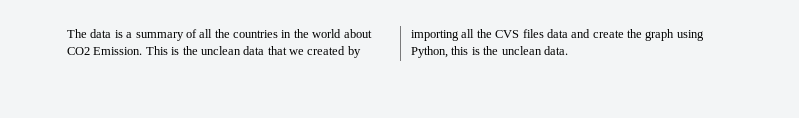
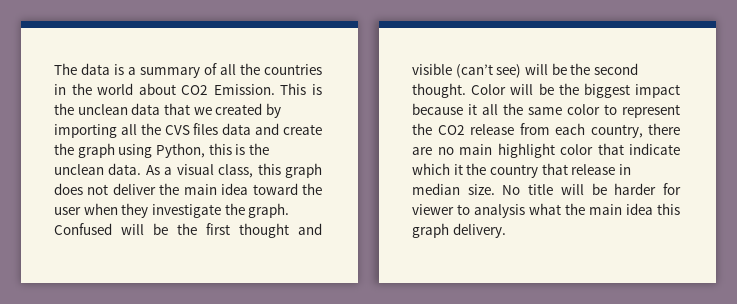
(568, 50) none -> [145,163,323,178] [54,183,323,195] [54,203,290,218] [54,223,322,238] [412,63,638,78] [412,83,680,98] [412,103,680,118] [412,123,680,138] [412,143,680,158] [412,163,631,178] [412,183,681,195] [412,203,680,218] [412,223,506,238] As a visual class, this graph does not deliver the main idea toward the user when they investigate the graph. Confused will be the first thought and visible (can’t see) will be the second thought. Color will be the biggest impact because it all the same color to represent the CO2 release from each country, there are no main highlight color that indicate which it the country that release in median size. No title will be harder for viewer to analysis what the main idea this graph delivery.

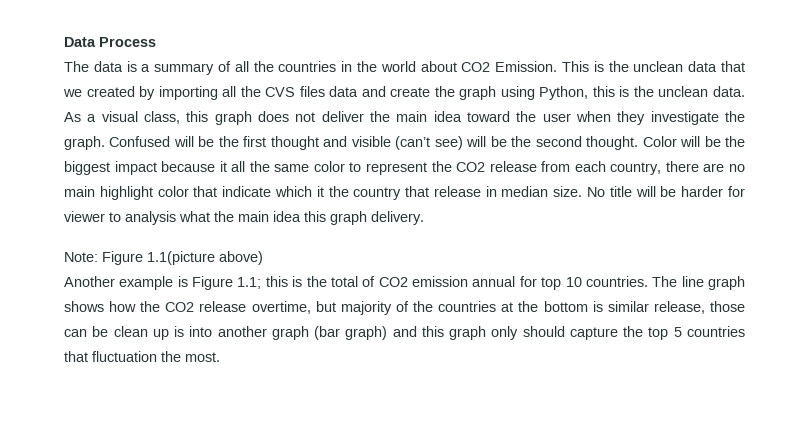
(54, 69) none -> [64,37,156,47] Data Process //
(506, 230) none -> [64,251,263,265] [64,276,745,290] [64,301,746,315] [64,326,745,340] [64,351,220,362] // Note: Figure 1.1(picture above) // Another example is Figure 1.1; this is the total of CO2 emission annual for top 10 countries. The line graph shows how the CO2 release overtime, but majority of the countries at the bottom is similar release, those can be clean up is into another graph (bar graph) and this graph only should capture the top 5 countries that fluctuation the most.

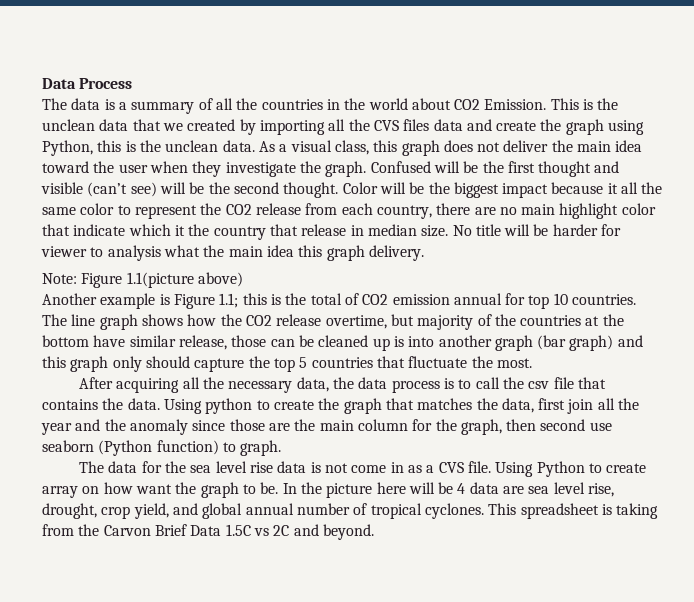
[592,301,603,312] is -> [93,335,126,347] have
[113,326,148,337] clean -> [318,335,369,347] cleaned
[92,351,157,362] fluctuation -> [408,356,468,368] fluctuate
(220, 357) none -> [79,377,606,393] [42,398,640,414] [41,419,612,435] [42,440,282,456] [79,461,647,477] [42,482,615,498] [42,503,659,519] [42,524,374,540] // After acquiring all the necessary data, the data process is to call the csv file that contains the data. Using python to create the graph that matches the data, first join all the year and the anomaly since those are the main column for the graph, then second use seaborn (Python function) to graph. // The data for the sea level rise data is not come in as a CVS file. Using Python to create array on how want the graph to be. In the picture here will be 4 data are sea level rise, drought, crop yield, and global annual number of tropical cyclones. This spreadsheet is taking from the Carvon Brief Data 1.5C vs 2C and beyond.

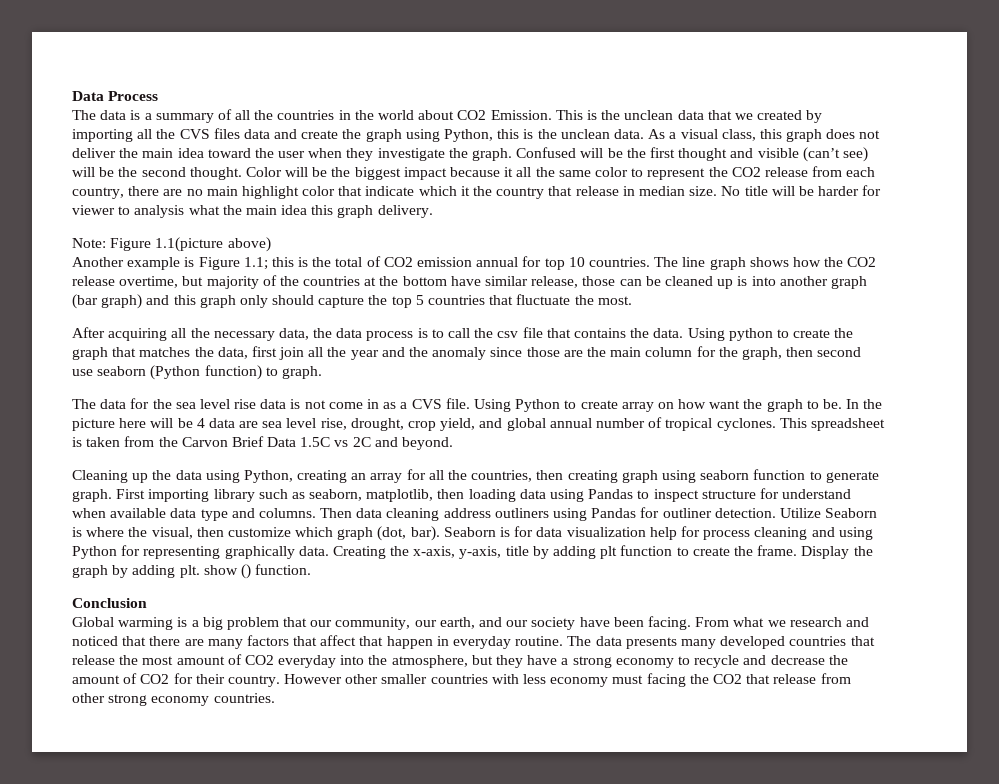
[616,503,659,519] taking -> [86,437,121,447] taken
(374, 532) none -> [72,469,879,483] [72,488,852,502] [72,507,878,521] [72,526,873,541] [72,545,873,559] [72,564,312,579] [72,598,147,608] [72,616,869,630] [72,635,875,649] [72,654,848,668] [72,673,851,687] [72,693,275,706] // Cleaning up the data using Python, creating an array for all the countries, then creating graph using seaborn function to generate graph. First importing library such as seaborn, matplotlib, then loading data using Pandas to inspect structure for understand when available data type and columns. Then data cleaning address outliners using Pandas for outliner detection. Utilize Seaborn is where the visual, then customize which graph (dot, bar). Seaborn is for data visualization help for process cleaning and using Python for representing graphically data. Creating the x-axis, y-axis, title by adding plt function to create the frame. Display the graph by adding plt. show () function. // Conclusion // Global warming is a big problem that our community, our earth, and our society have been facing. From what we research and noticed that there are many factors that affect that happen in everyday routine. The data presents many developed countries that release the most amount of CO2 everyday into the atmosphere, but they have a strong economy to recycle and decrease the amount of CO2 for their country. However other smaller countries with less economy must facing the CO2 that release from other strong economy countries.

